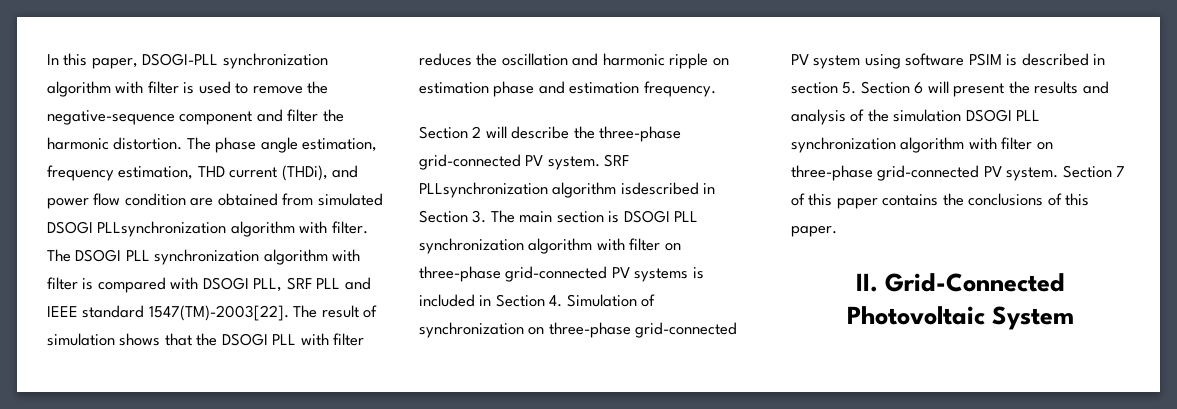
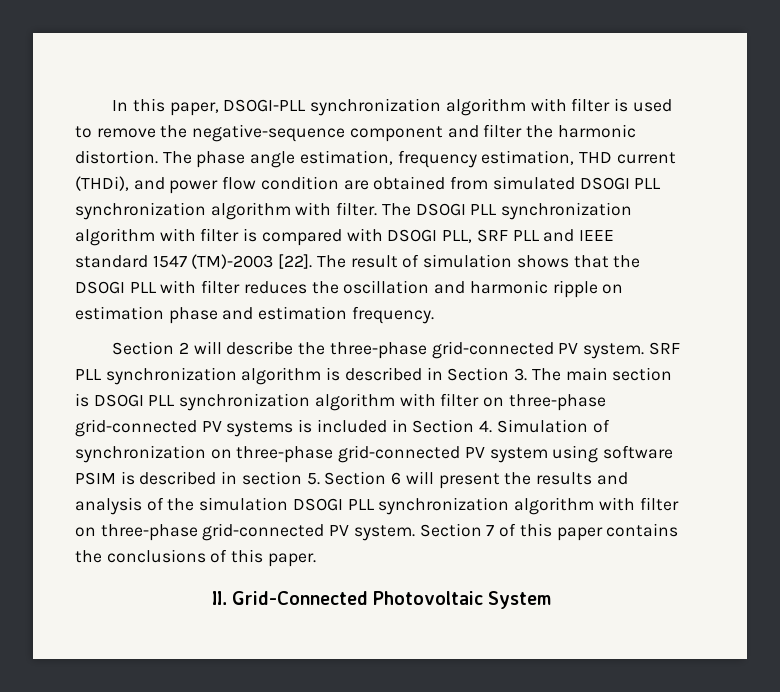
[97,221,227,237] PLLsynchronization -> [634,178,662,189] [75,202,206,220] PLL synchronization
[148,305,289,321] 1547(TM)-2003[22]. -> [152,254,313,269] 1547 (TM)-2003 [22].
[419,182,699,198] PLLsynchronization algorithm isdescribed -> [75,367,422,385] PLL synchronization algorithm is described

